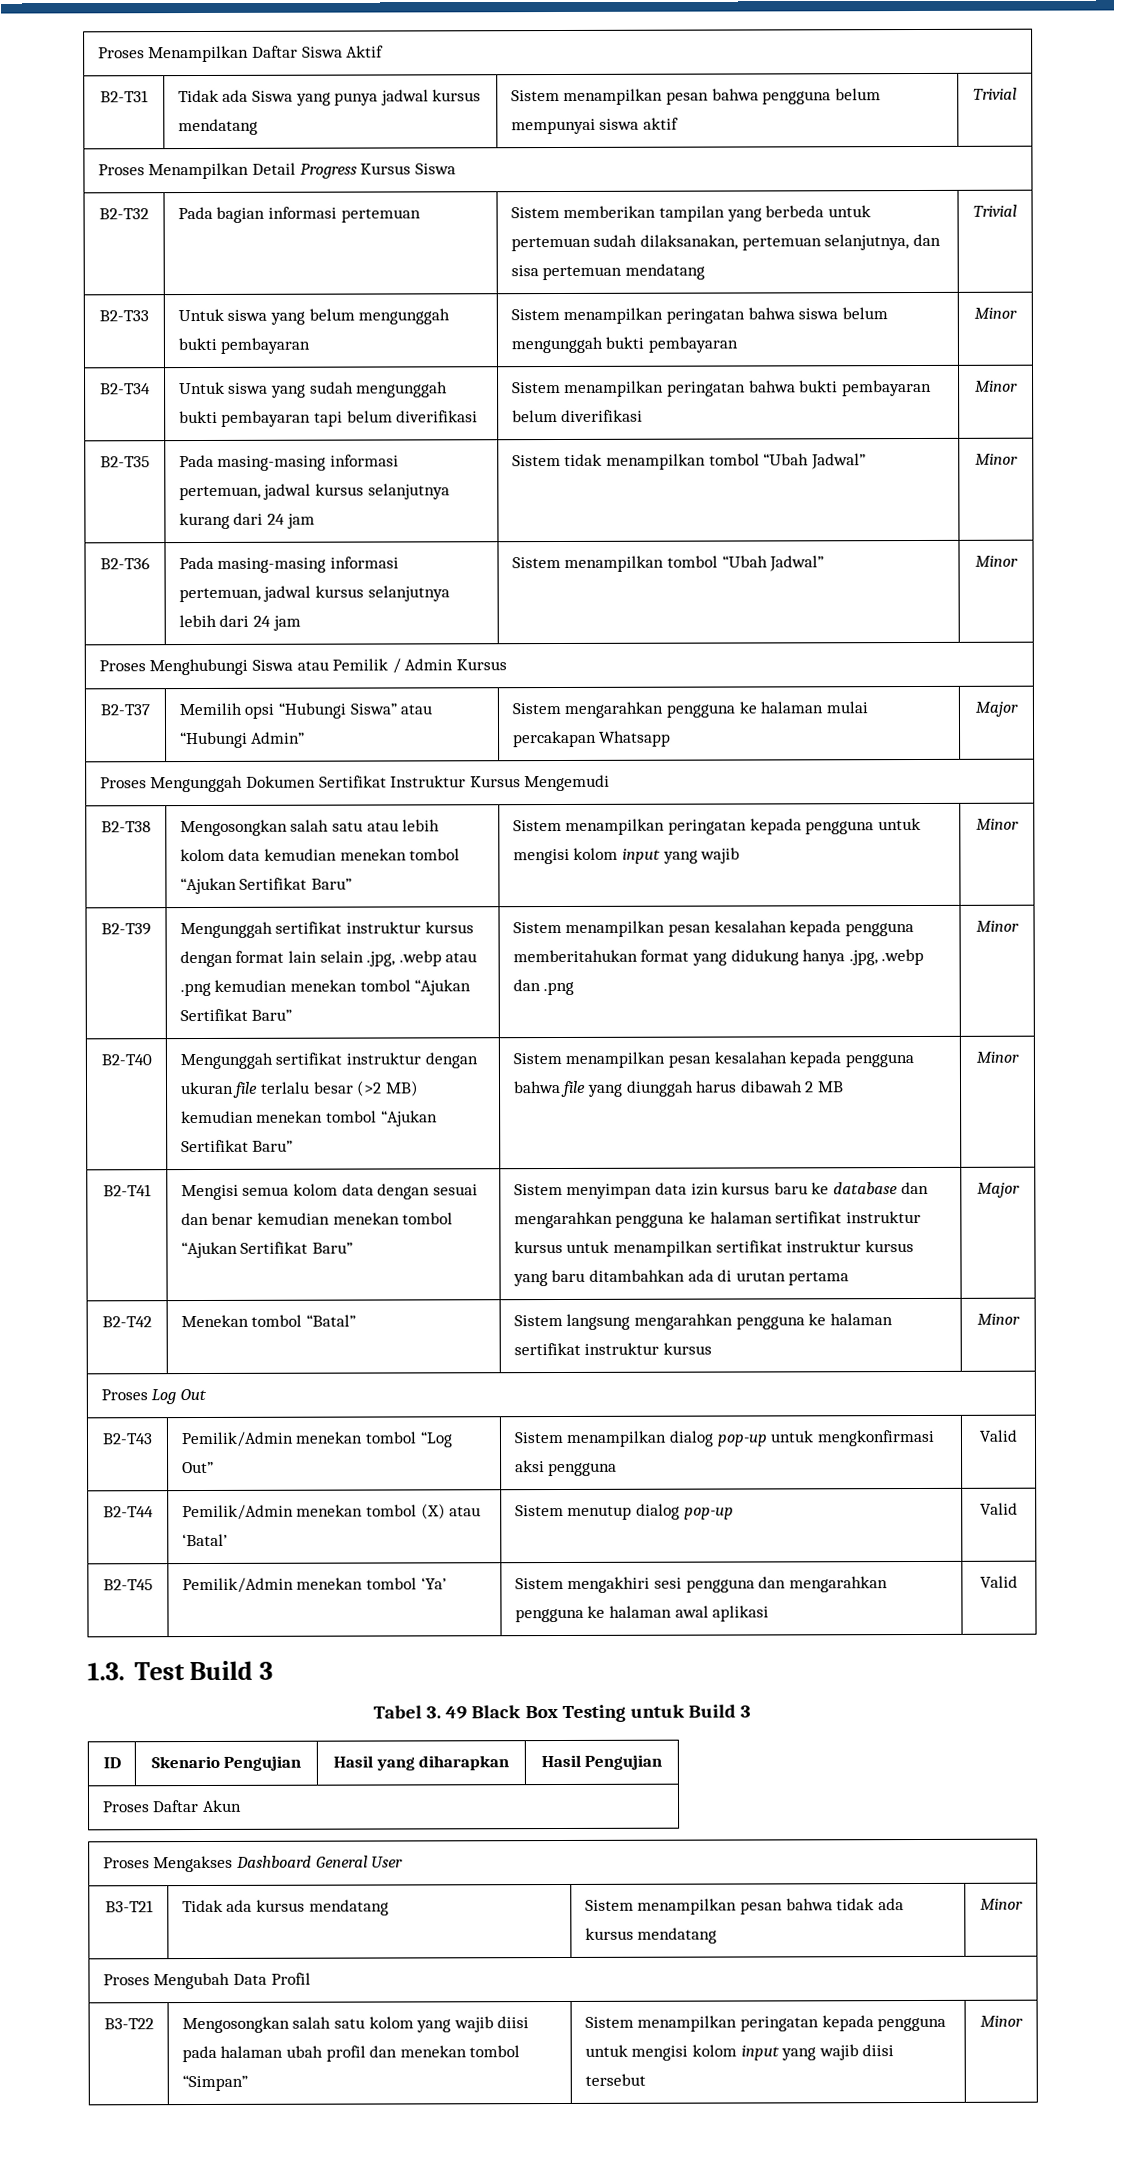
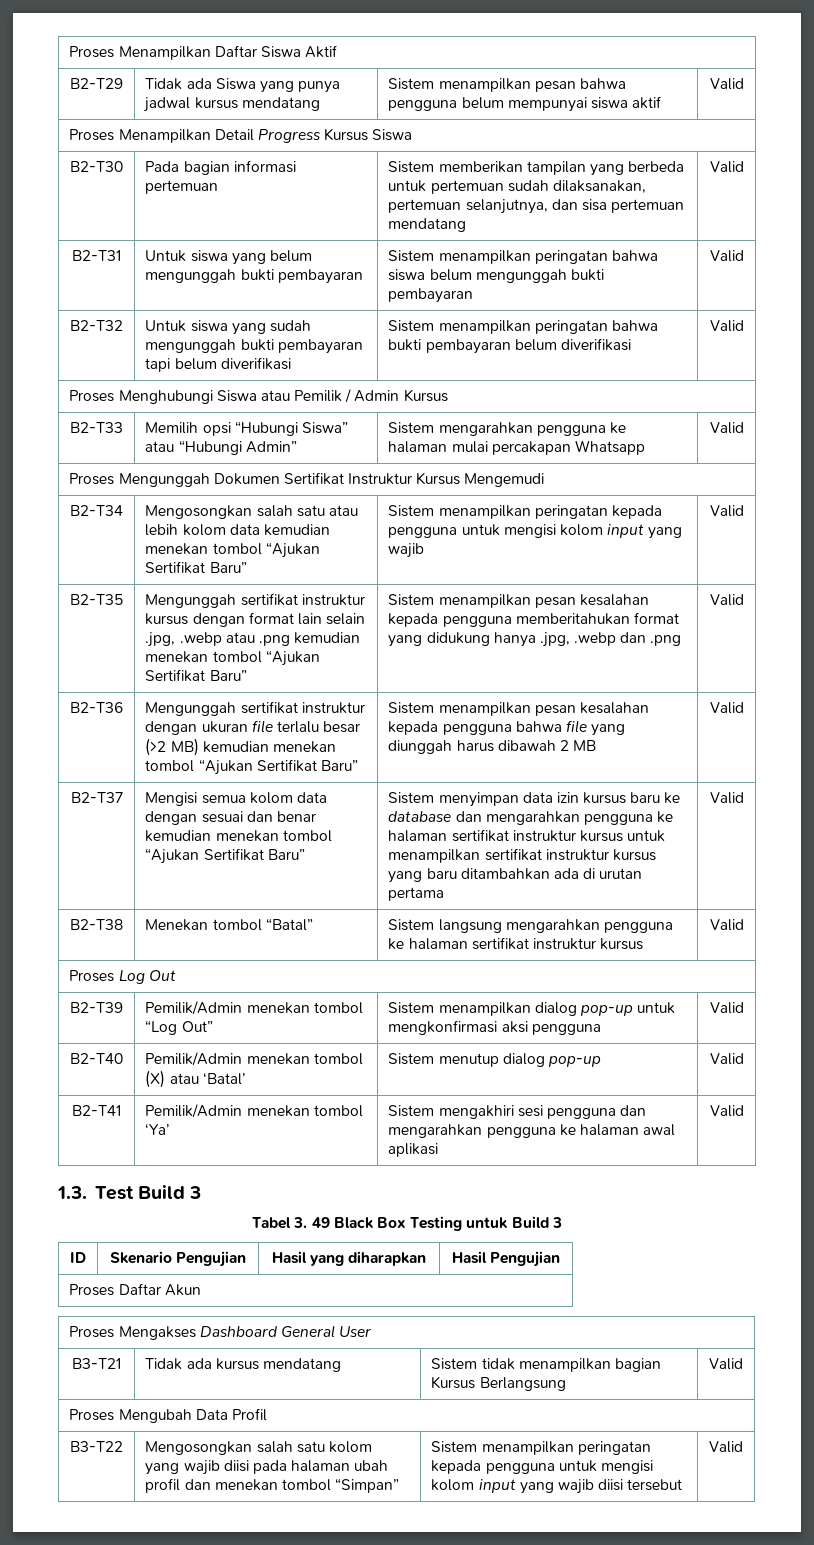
[100,90,149,103] B2-T31 -> [70,78,123,89] B2-T29
[973,87,1017,100] Trivial -> [709,78,744,90] Valid
[99,208,149,220] B2-T32 -> [70,161,123,172] B2-T30
[973,204,1017,217] [99,310,149,322] Trivial // B2-T33 -> [709,161,744,173] [72,250,121,261] Valid // B2-T31
[974,307,1017,319] [100,383,151,395] Minor // B2-T34 -> [709,250,744,262] [70,320,123,331] Valid // B2-T32
[975,380,1018,392] [100,456,150,468] [178,454,399,471] [178,483,450,501] [178,512,315,530] [511,453,866,470] [975,453,1018,465] [100,557,150,570] [178,556,399,573] [178,585,450,603] [178,614,301,631] [511,555,825,572] [975,555,1018,567] Minor // B2-T35 | Pada masing-masing informasi pertemuan, jadwal kursus selanjutnya kurang dari 24 jam | Sistem tidak menampilkan tombol “Ubah Jadwal” | Minor // B2-T36 | Pada masing-masing informasi pertemuan, jadwal kursus selanjutnya lebih dari 24 jam | Sistem menampilkan tombol “Ubah Jadwal” | Minor -> [709,320,744,332] Valid
[100,704,150,716] B2-T37 -> [70,422,123,433] B2-T33
[975,701,1018,717] Major -> [709,422,744,434] Valid
[101,821,151,833] B2-T38 -> [70,505,123,516] B2-T34
[976,818,1019,830] [101,923,151,936] Minor // B2-T39 -> [709,505,744,517] [70,594,123,605] Valid // B2-T35
[976,920,1019,932] [100,1054,152,1066] Minor // B2-T40 -> [709,594,744,606] [70,702,123,713] Valid // B2-T36
[976,1051,1019,1063] [103,1184,152,1197] Minor // B2-T41 -> [709,702,744,714] [70,792,123,803] Valid // B2-T37
[977,1182,1020,1198] [102,1316,152,1328] Major // B2-T42 -> [709,792,744,804] [70,919,123,930] Valid // B2-T38
[977,1313,1020,1325] Minor -> [709,919,744,931] Valid
[102,1433,153,1445] B2-T43 -> [70,1002,123,1013] B2-T39
[103,1506,154,1518] B2-T44 -> [70,1053,123,1064] B2-T40
[103,1579,153,1591] B2-T45 -> [72,1105,121,1116] B2-T41
[637,1898,904,1915] [584,1927,718,1944] [980,1898,1023,1910] menampilkan pesan bahwa tidak ada kursus mendatang | Minor -> [481,1358,661,1372] [431,1376,566,1391] [709,1358,743,1370] tidak menampilkan bagian Kursus Berlangsung | Valid
[980,2015,1023,2027] Minor -> [709,1441,743,1453] Valid

